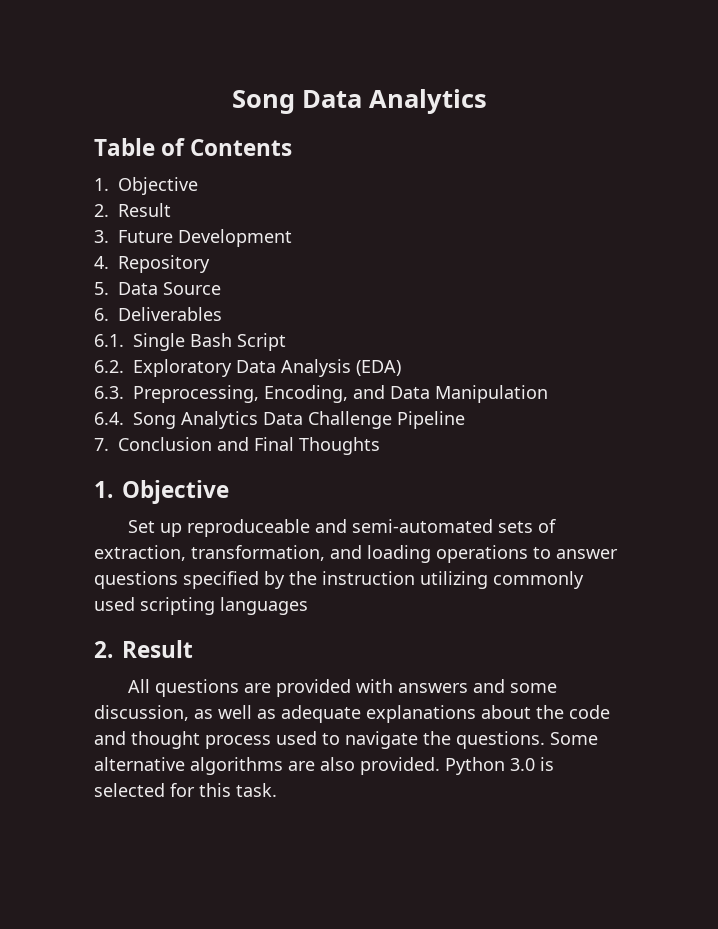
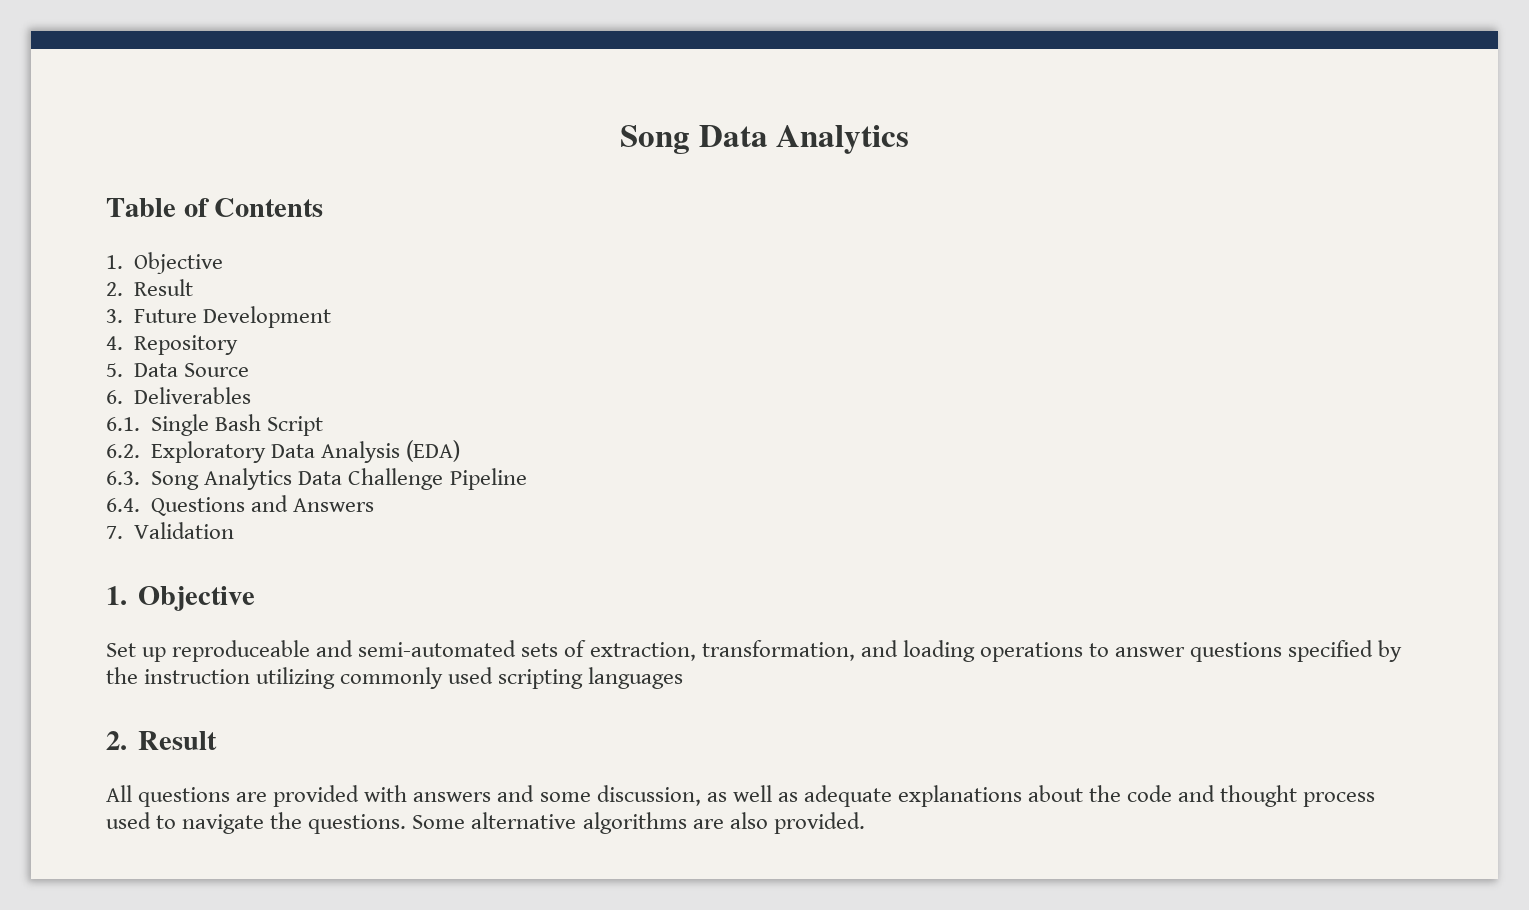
[133,385,548,403] [94,412,124,425] Preprocessing, Encoding, and Data Manipulation // 6.4. -> (140, 478) none
[94,437,380,455] 7. Conclusion and Final Thoughts -> [106,495,375,516] [106,522,235,539] 6.4. Questions and Answers // 7. Validation
[445,757,554,775] [94,783,277,797] Python 3.0 is selected for this task. -> (865, 823) none

